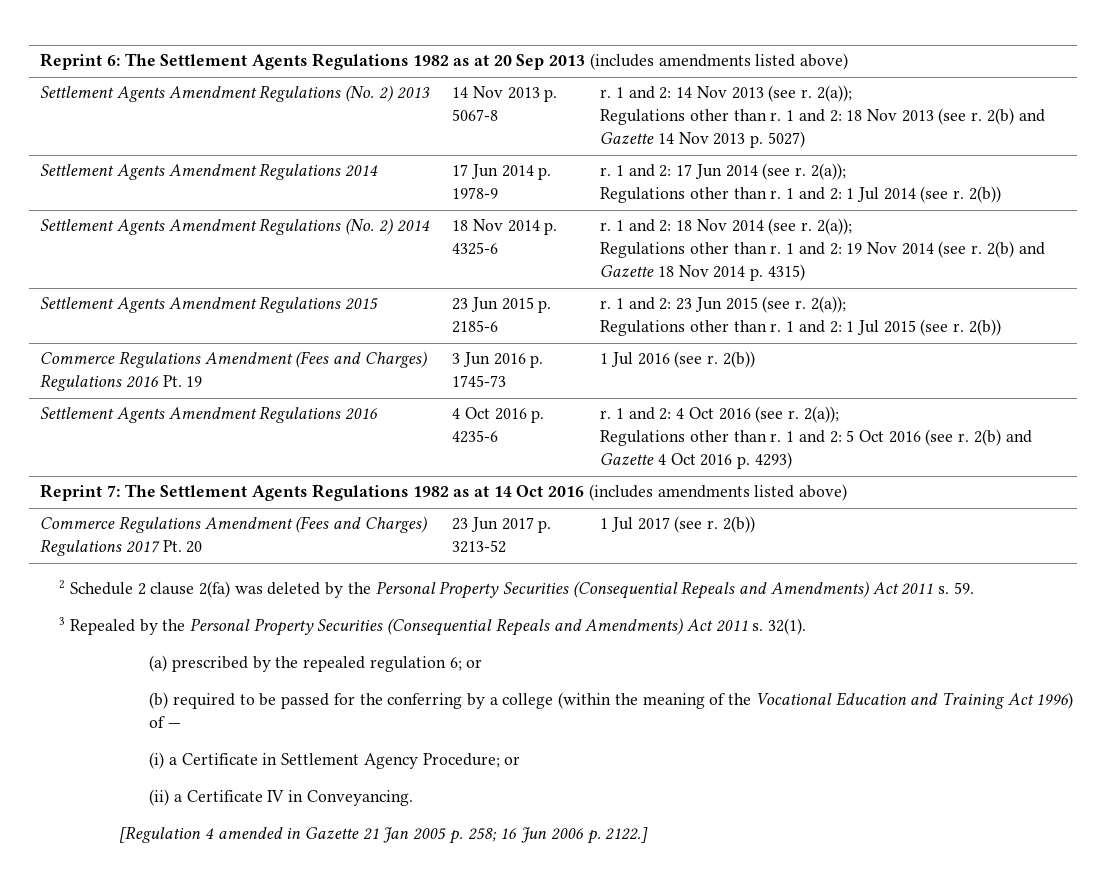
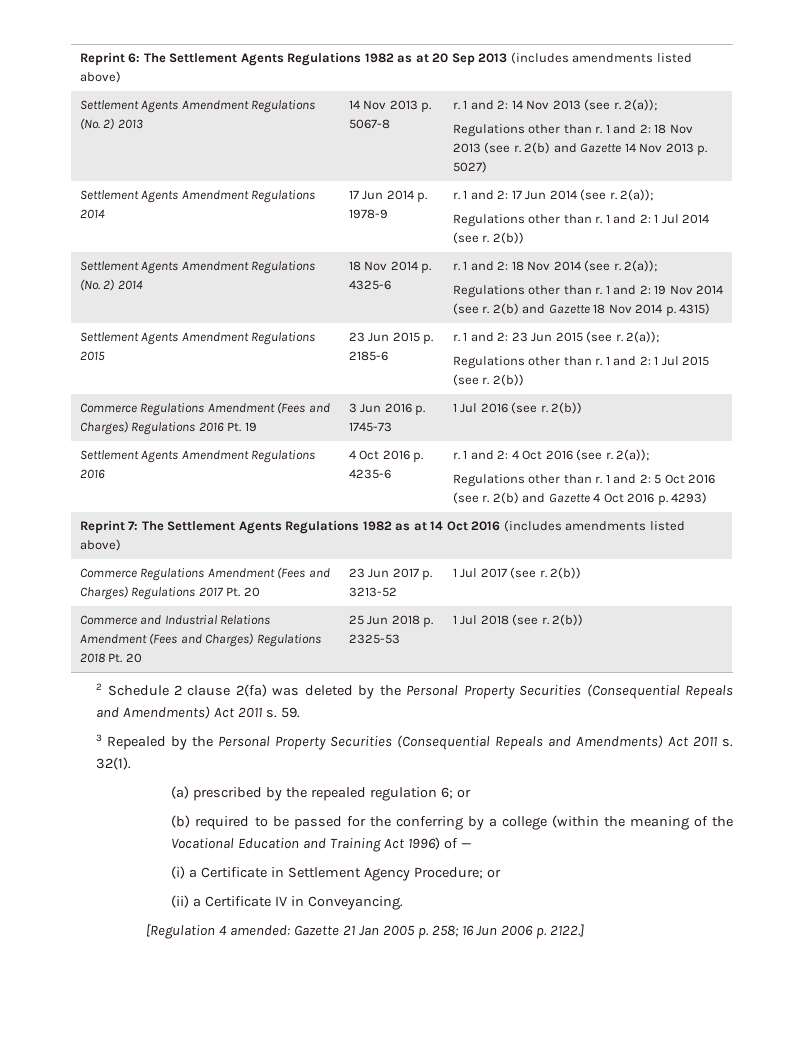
(755, 524) none -> [79,615,271,625] [79,633,321,647] [79,653,142,663] [348,615,434,628] [348,634,400,644] [452,614,584,626] // Commerce and Industrial Relations Amendment (Fees and Charges) Regulations 2018 Pt. 20 | 25 Jun 2018 p. 2325-53 | 1 Jul 2018 (see r. 2(b))
[217,827,302,839] amended in -> [230,925,291,936] amended:

